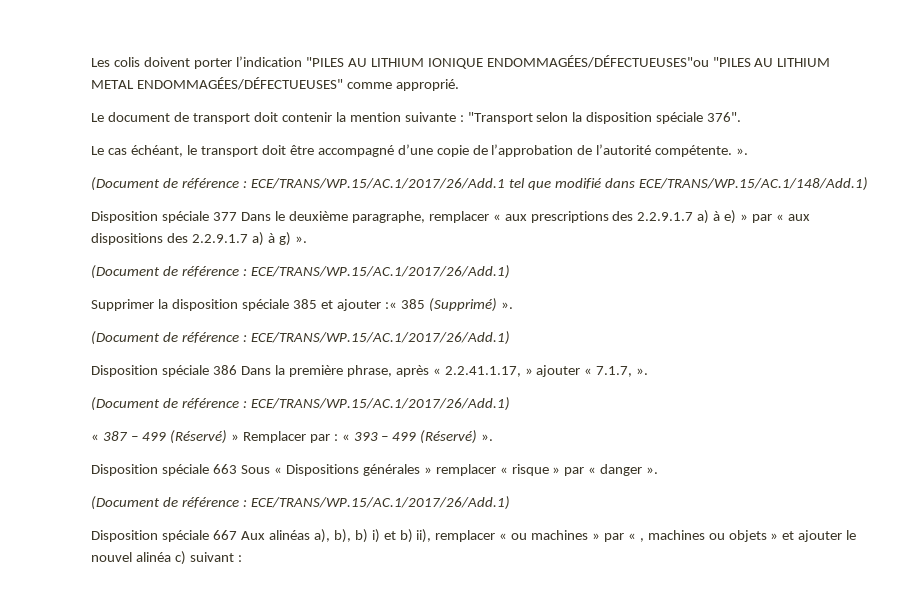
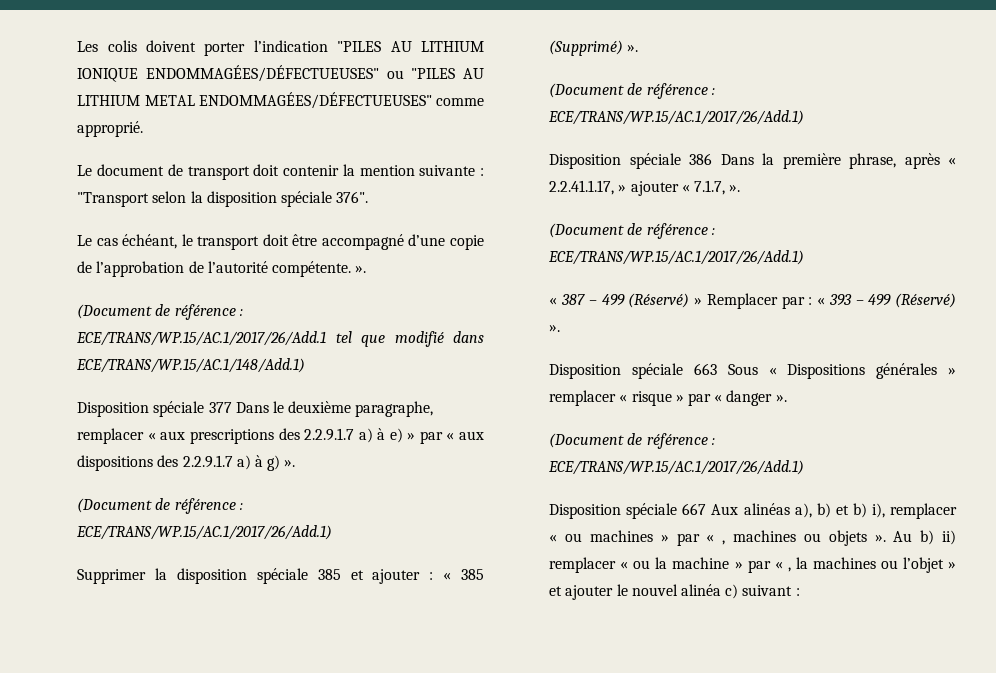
[486,55,709,68] ENDOMMAGÉES/DÉFECTUEUSES"ou -> [145,65,404,82] ENDOMMAGÉES/DÉFECTUEUSES" ou
[384,302,397,309] :« -> [429,572,452,580] : «
[333,529,380,543] b), b) i) -> [816,503,831,518] b)
[416,529,432,543] ii), -> [871,503,885,518] i),
(767, 536) none -> [874,530,956,545] [549,557,944,573] ». Au b) ii) remplacer « ou la machine » par « , la machines ou l’objet

